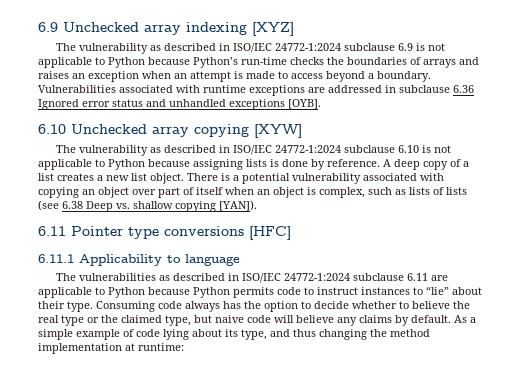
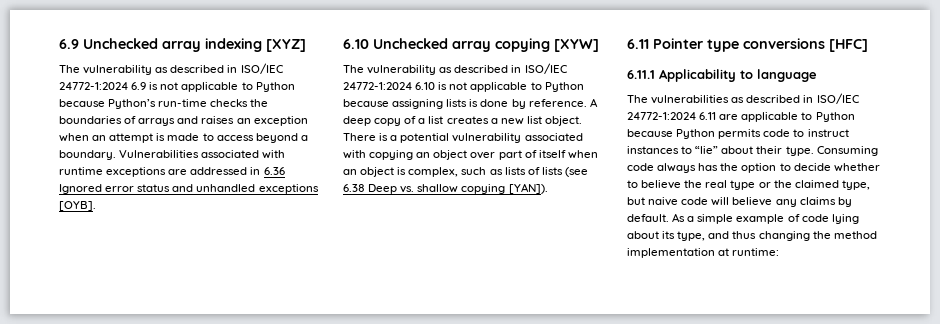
[344,43,396,51] subclause -> (128, 86) none
[399,85,450,93] subclause -> (261, 171) none
[344,145,396,153] subclause -> (412, 86) none
[353,273,405,281] subclause -> (696, 116) none

